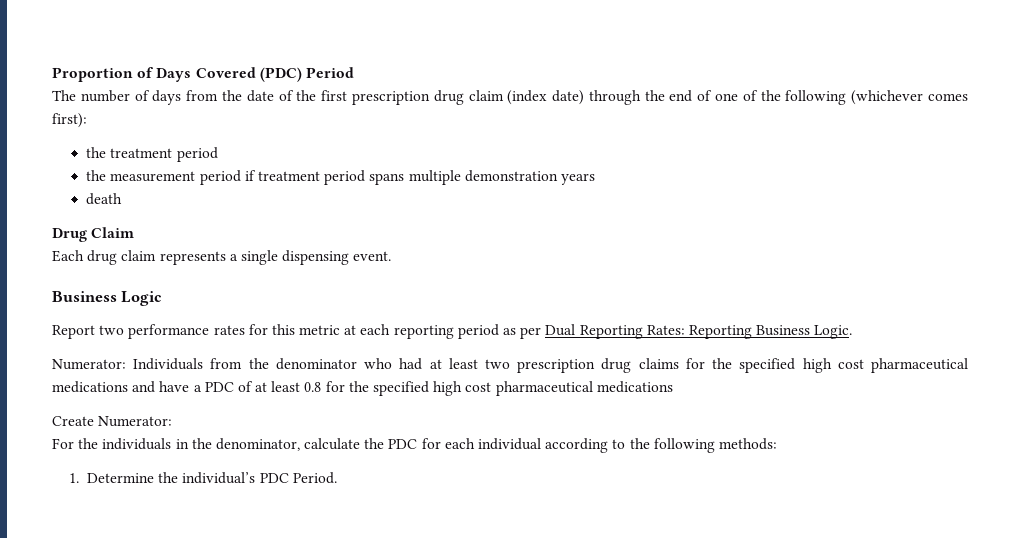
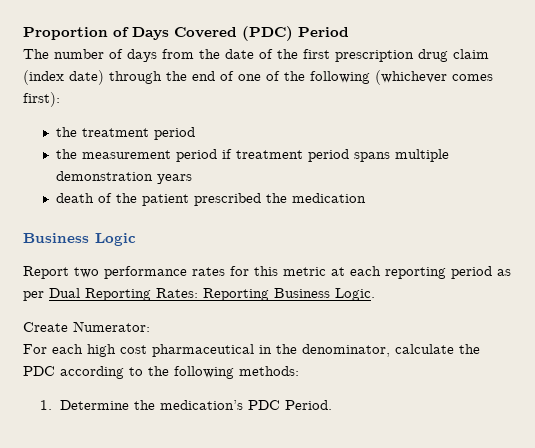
[52,227,135,242] [52,250,392,265] // Drug Claim // Each drug claim represents a single dispensing event. -> [98,193,367,206] of the patient prescribed the medication
[52,358,968,373] [52,381,673,396] // Numerator: Individuals from the denominator who had at least two prescription drug claims for the specified high cost pharmaceutical medications and have a PDC of at least 0.8 for the specified high cost pharmaceutical medications -> (375, 294) none
[78,438,172,450] the individuals -> [52,344,254,357] each high cost pharmaceutical
[421,438,542,450] for each individual -> (55, 371) none
[182,472,256,484] individual’s -> [159,400,243,410] medication’s

